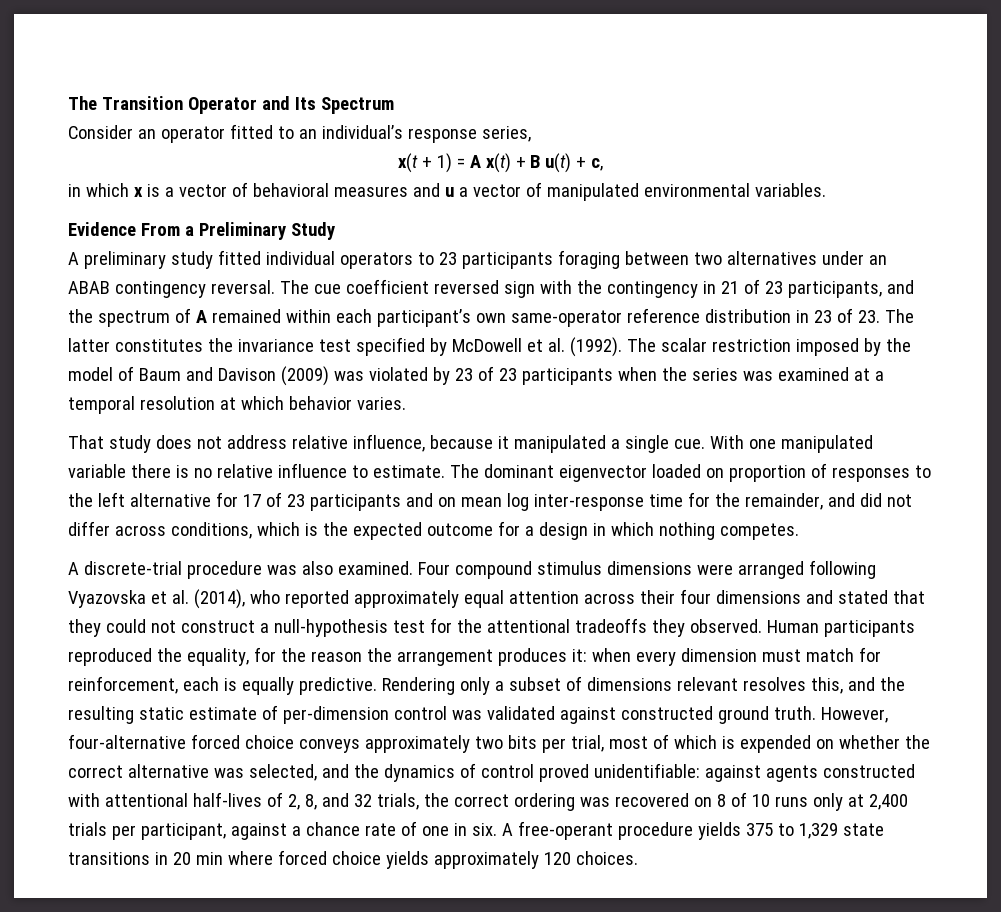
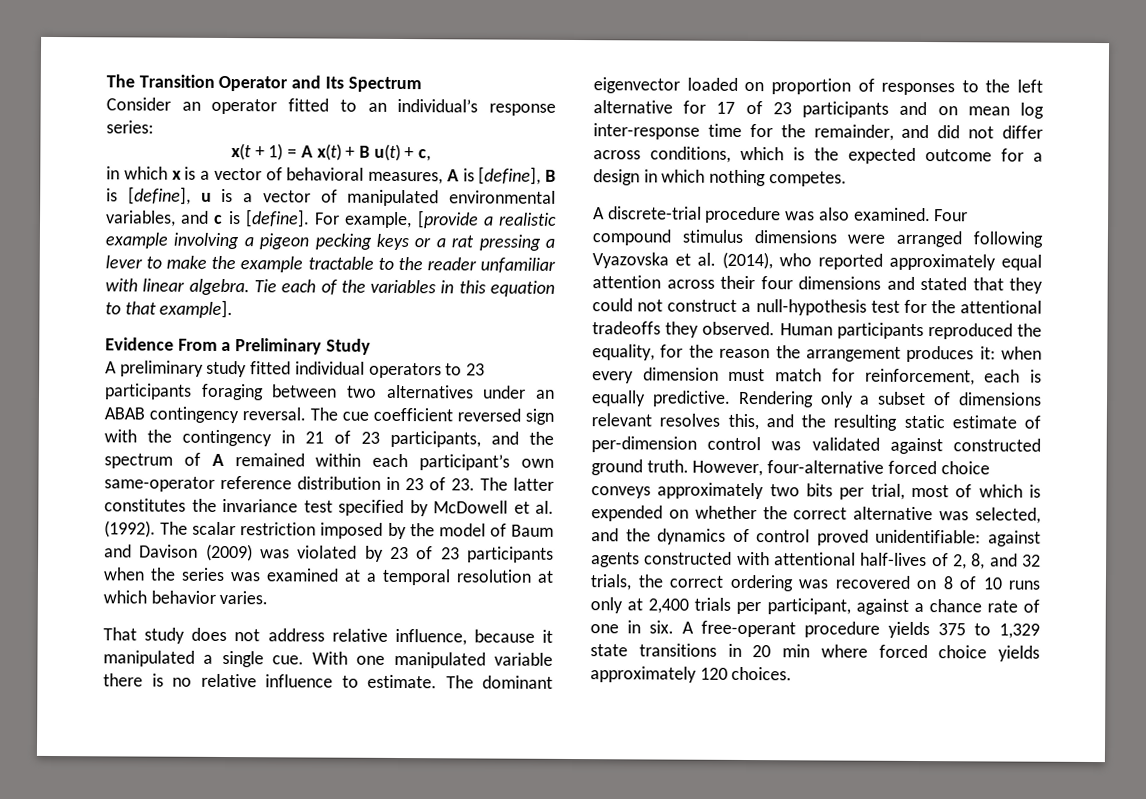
[481,126,531,142] series, -> [106,120,154,134] series:
[333,183,454,197] measures and u -> [368,166,556,185] [106,186,234,205] measures, A is [define], B is [define], u is
[754,183,826,197] variables. -> [105,209,557,229] [105,232,555,251] [105,255,556,273] [105,278,556,297] [105,299,234,319] variables, and c is [define]. For example, [provide a realistic example involving a pigeon pecking keys or a rat pressing a lever to make the example tractable to the reader unfamiliar with linear algebra. Tie each of the variables in this equation to that example].

